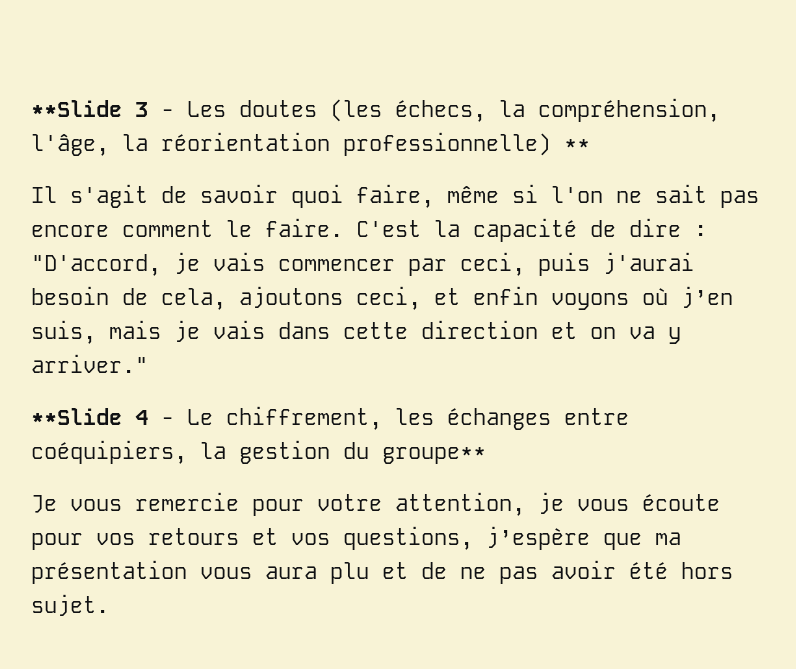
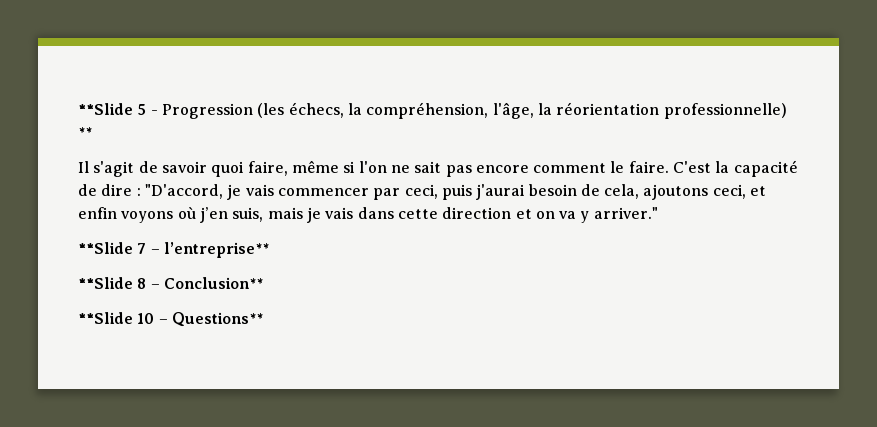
[31,100,317,117] **Slide 3 - Les doutes -> [78,103,253,119] **Slide 5 - Progression
[135,406,629,430] [31,440,486,464] [31,492,720,516] [31,526,681,550] [31,560,733,584] [31,594,109,616] 4 - Le chiffrement, les échanges entre coéquipiers, la gestion du groupe** // Je vous remercie pour votre attention, je vous écoute pour vos retours et vos questions, j’espère que ma présentation vous aura plu et de ne pas avoir été hors sujet. -> [137,242,269,258] [78,277,263,289] [78,312,263,327] 7 – l’entreprise** // **Slide 8 – Conclusion** // **Slide 10 – Questions**

